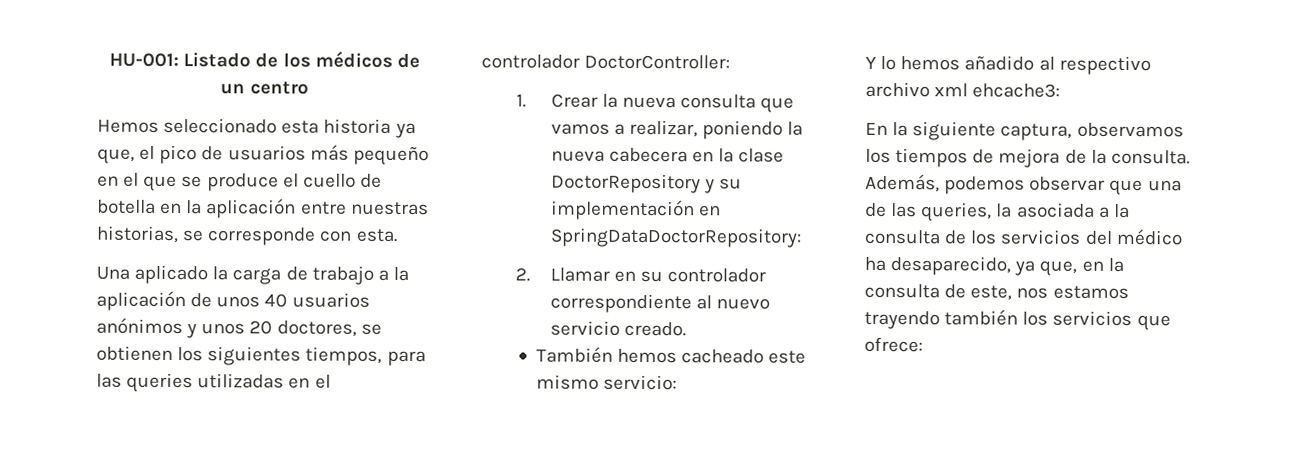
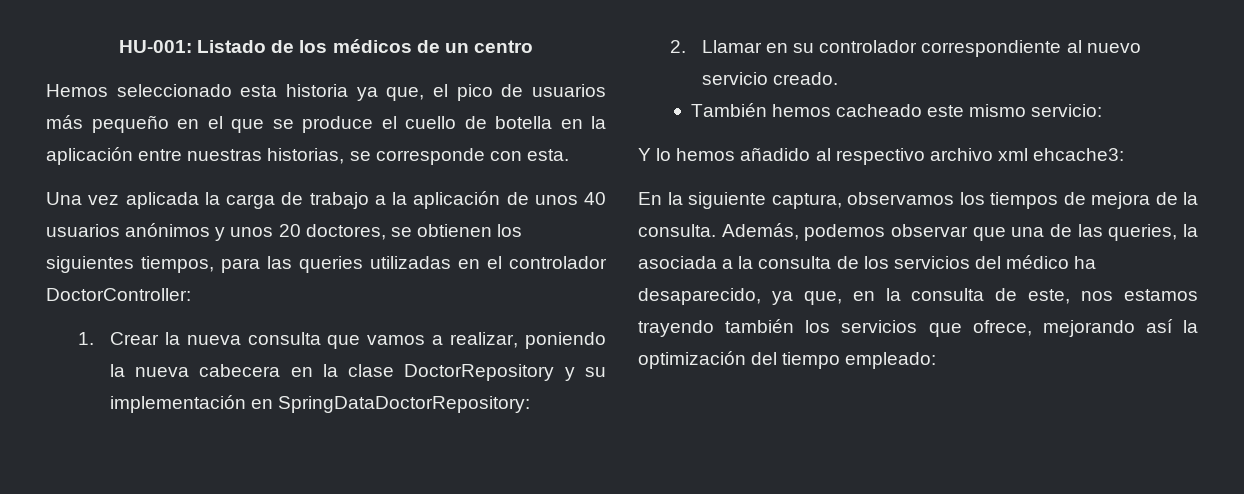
[134,264,209,285] aplicado -> [88,192,199,209] vez aplicada
[864,336,923,353] ofrece: -> [972,319,1198,337] [638,351,937,369] ofrece, mejorando así la optimización del tiempo empleado:

